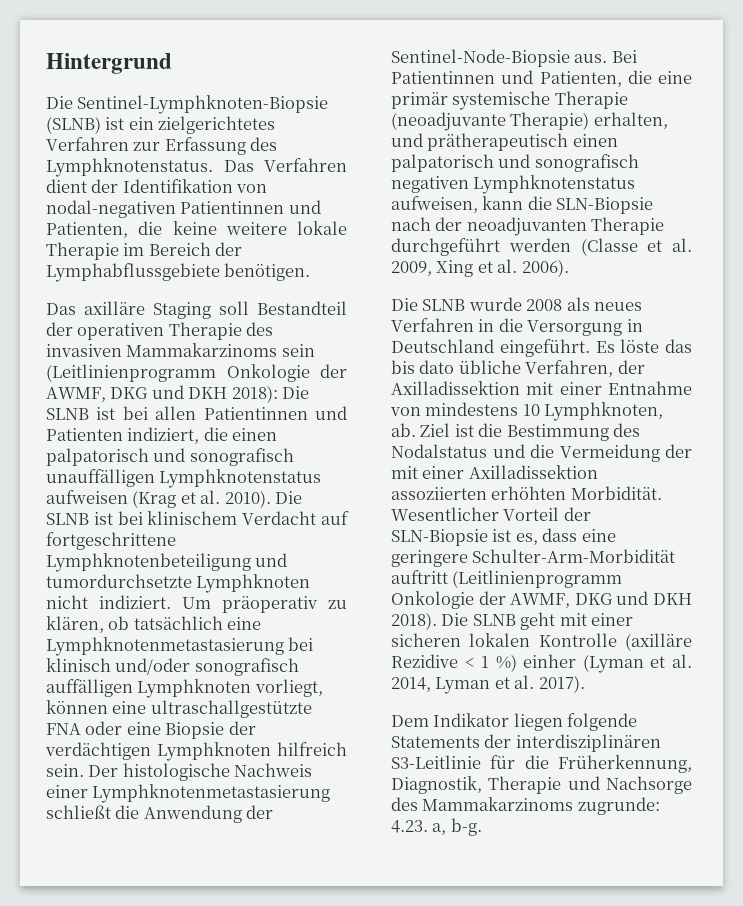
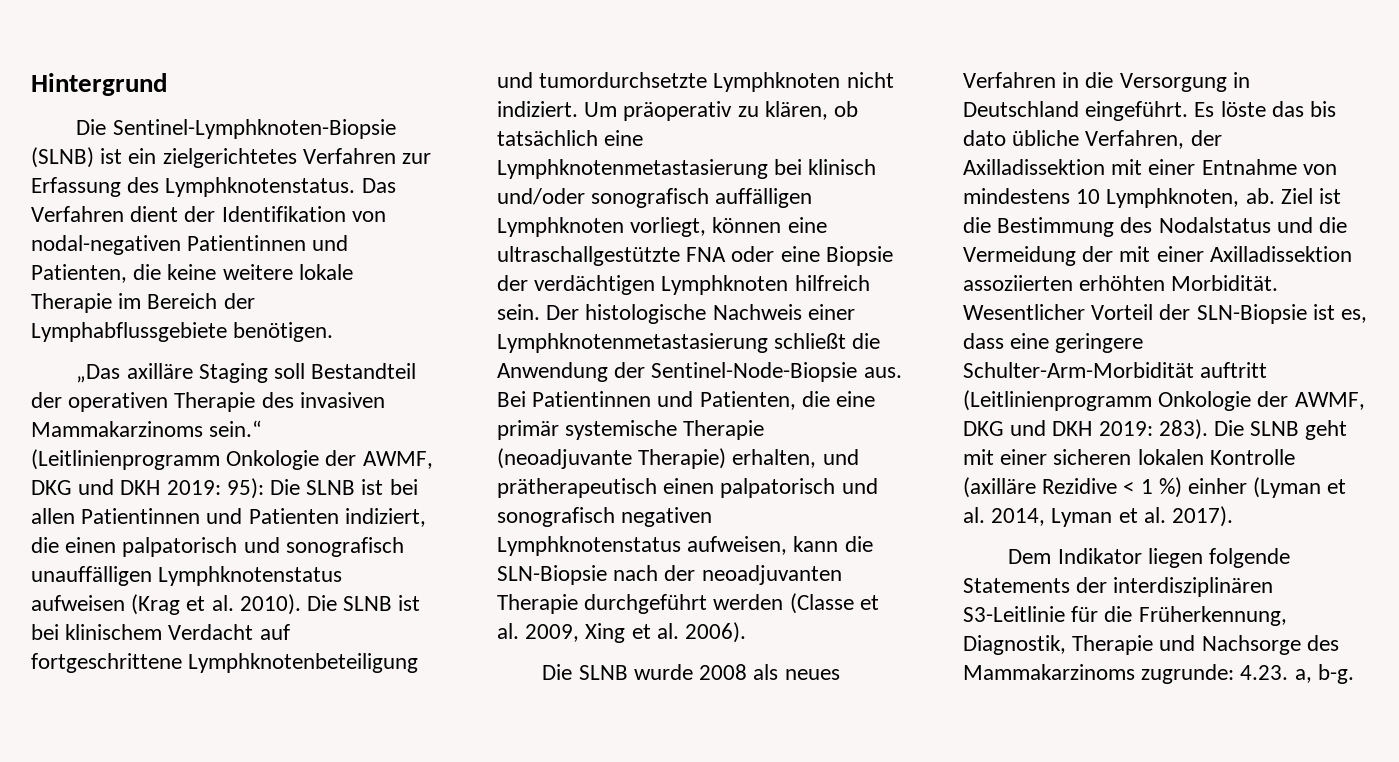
[46,303,76,315] Das -> [76,364,121,383] „Das
[281,344,315,357] [46,364,347,382] [46,385,278,403] sein (Leitlinienprogramm Onkologie der AWMF, DKG und DKH 2018): -> [209,420,263,437] [31,449,433,470] [31,478,264,499] sein.“ (Leitlinienprogramm Onkologie der AWMF, DKG und DKH 2019: 95):
[391,612,437,630] 2018). -> [1098,419,1208,440] 2019: 283).

